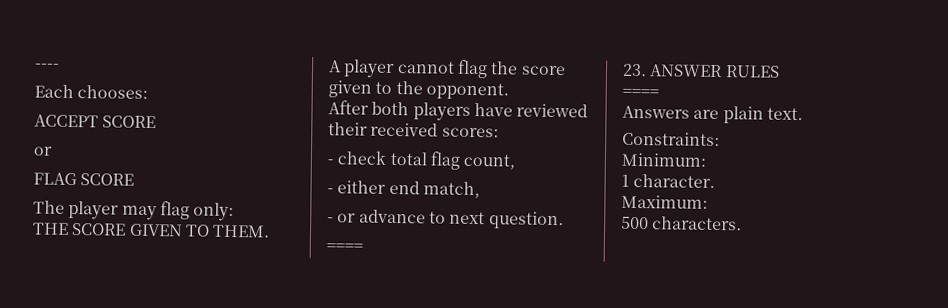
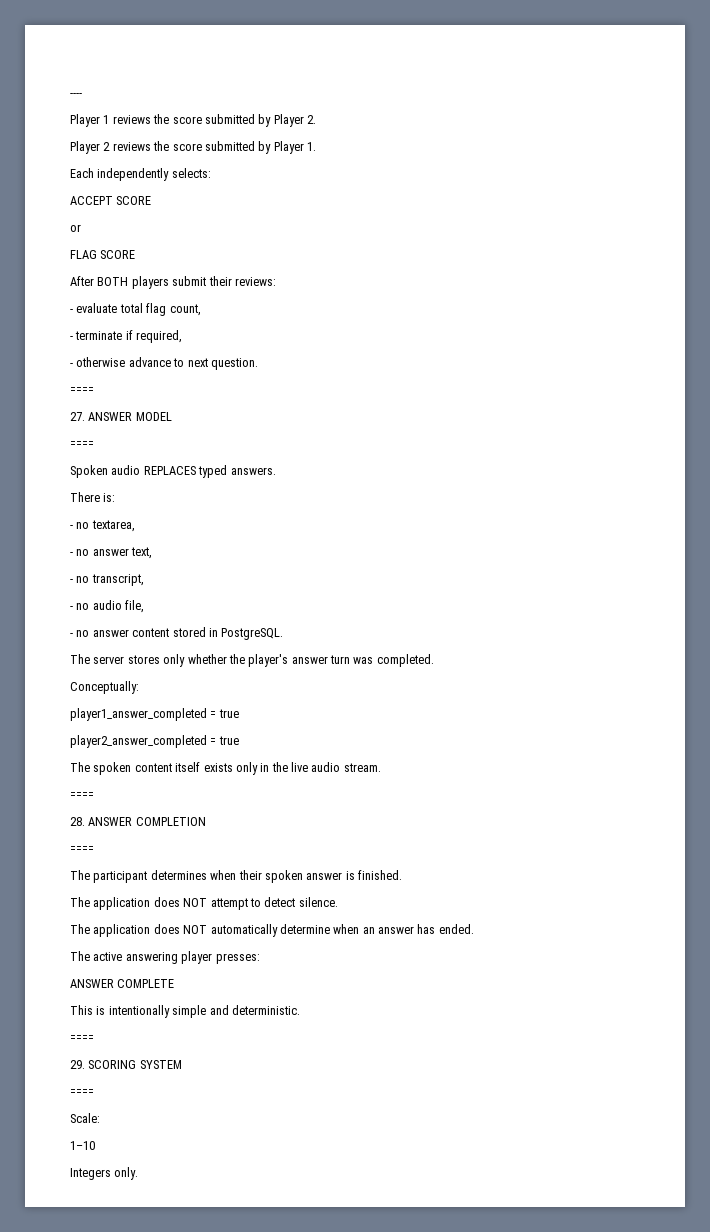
(60, 66) none -> [70,114,316,127] [70,141,316,154] // Player 1 reviews the score submitted by Player 2. // Player 2 reviews the score submitted by Player 1.
[77,85,149,99] chooses: -> [97,168,211,181] independently selects:
[33,200,235,222] [32,222,271,238] [329,59,566,79] [328,80,509,100] [328,100,589,121] [328,122,499,138] [327,150,388,165] The player may flag only: // THE SCORE GIVEN TO THEM. // A player cannot flag the score given to the opponent. // After both players have reviewed their received scores: // - check -> [70,276,276,289] [70,303,118,313] After BOTH players submit their reviews: // - evaluate
[337,180,480,199] [327,213,357,223] either end match, // - or -> [75,330,183,343] [70,357,126,367] terminate if required, // - otherwise
[622,63,780,78] [622,88,659,98] [622,105,803,124] [622,131,720,147] [621,152,707,167] [621,173,716,188] [621,194,708,209] [621,216,743,231] 23. ANSWER RULES // ==== // Answers are plain text. // Constraints: // Minimum: // 1 character. // Maximum: // 500 characters. -> [70,412,172,421] [70,441,94,448] [70,465,276,478] [70,492,116,502] [70,520,135,532] [70,547,153,559] [70,574,144,586] [70,600,145,613] [70,627,284,640] [70,654,434,667] [70,681,139,694] [70,708,239,721] [70,735,239,748] [70,762,381,775] [70,792,94,799] [70,817,206,826] [70,846,94,853] [70,870,402,883] [70,897,338,910] [70,924,474,937] [70,951,260,964] [70,979,175,988] [70,1005,300,1018] [70,1035,94,1042] [70,1060,182,1069] [70,1089,94,1096] [70,1113,100,1123] [70,1141,95,1150] [70,1167,139,1180] 27. ANSWER MODEL // ==== // Spoken audio REPLACES typed answers. // There is: // - no textarea, // - no answer text, // - no transcript, // - no audio file, // - no answer content stored in PostgreSQL. // The server stores only whether the player's answer turn was completed. // Conceptually: // player1_answer_completed = true // player2_answer_completed = true // The spoken content itself exists only in the live audio stream. // ==== // 28. ANSWER COMPLETION // ==== // The participant determines when their spoken answer is finished. // The application does NOT attempt to detect silence. // The application does NOT automatically determine when an answer has ended. // The active answering player presses: // ANSWER COMPLETE // This is intentionally simple and deterministic. // ==== // 29. SCORING SYSTEM // ==== // Scale: // 1–10 // Integers only.

